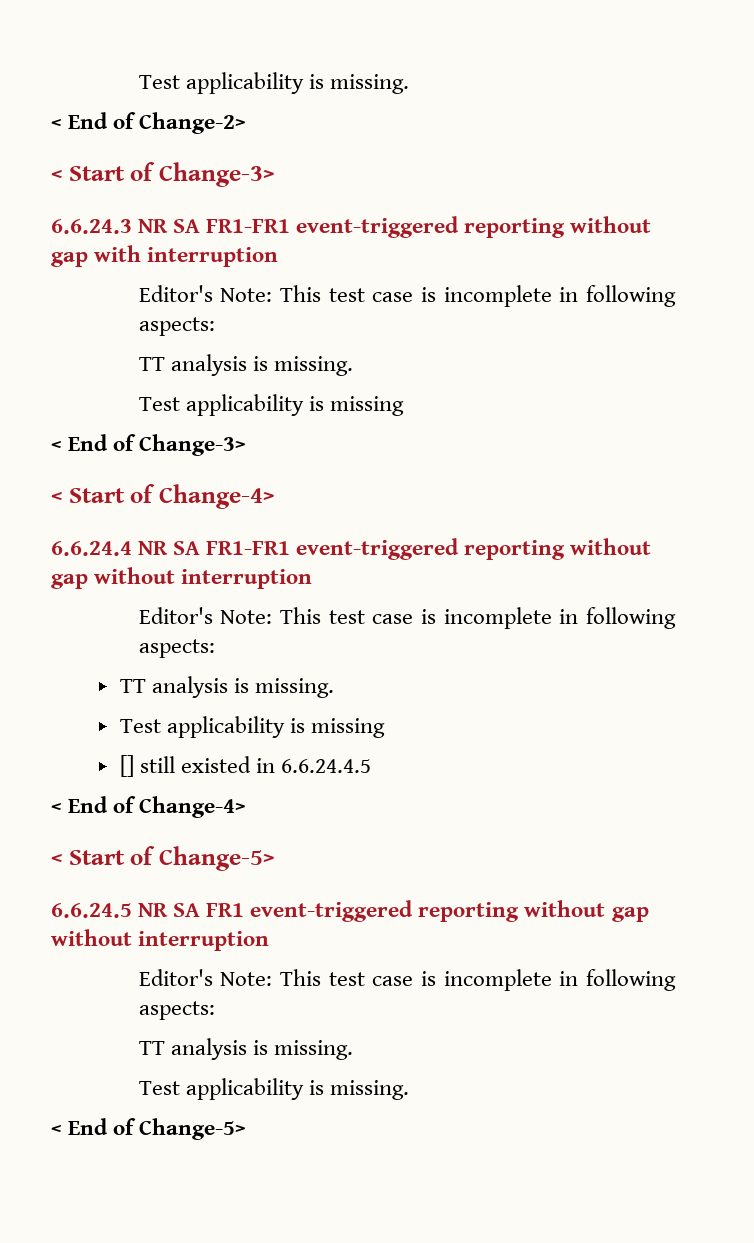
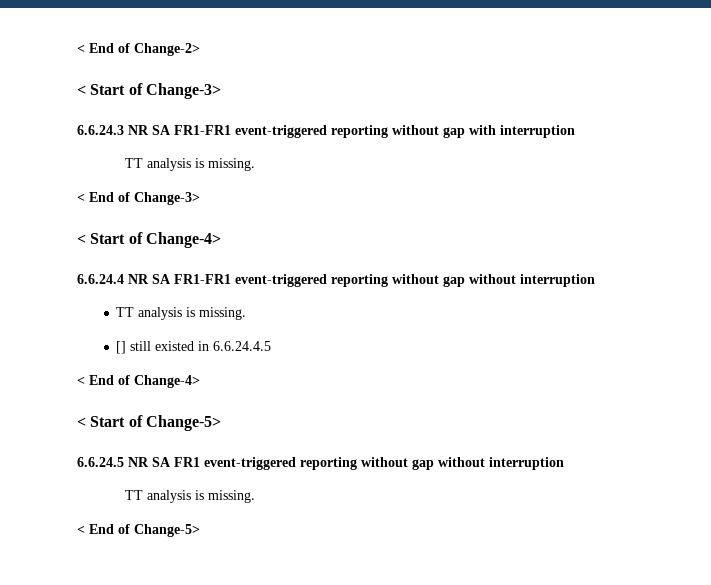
[138,72,409,94] Test applicability is missing. // -> (77, 48) none
[138,285,677,307] [138,317,215,336] [138,354,353,376] [138,394,404,416] // Editor's Note: This test case is incomplete in following aspects: // TT analysis is missing. // Test applicability is missing -> [124,158,255,171] // TT analysis is missing.
[138,607,677,629] [138,639,215,658] [119,676,334,698] [119,716,385,738] // Editor's Note: This test case is incomplete in following aspects: // TT analysis is missing. // Test applicability is missing -> [116,307,247,320] // TT analysis is missing.
[138,969,677,991] [138,1001,215,1020] [138,1038,353,1060] [138,1078,409,1100] // Editor's Note: This test case is incomplete in following aspects: // TT analysis is missing. // Test applicability is missing. -> [124,490,255,503] // TT analysis is missing.

